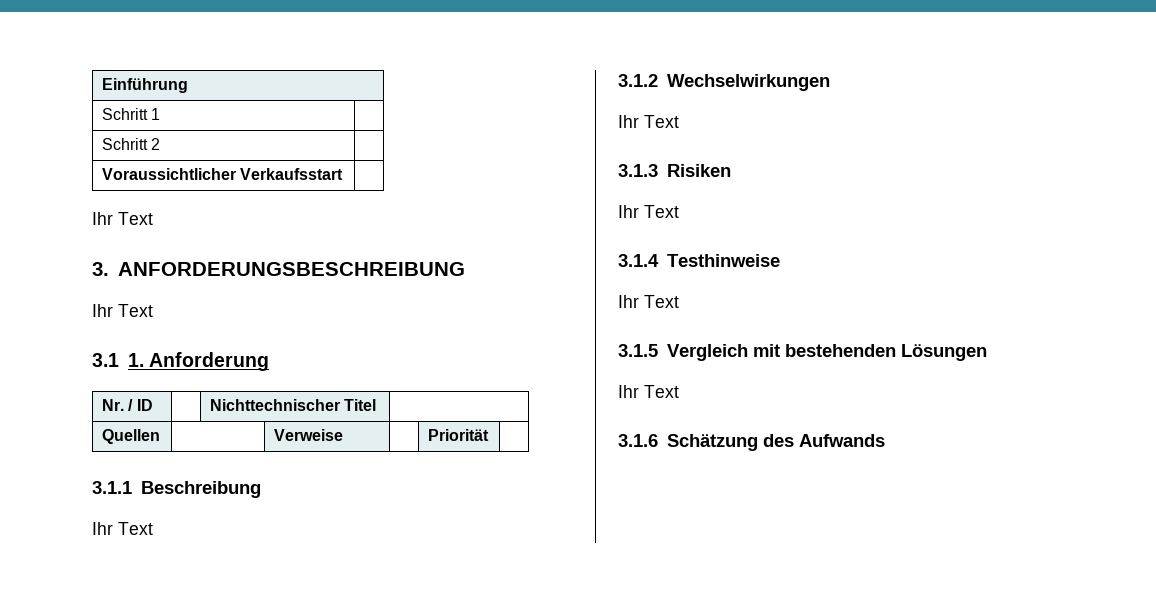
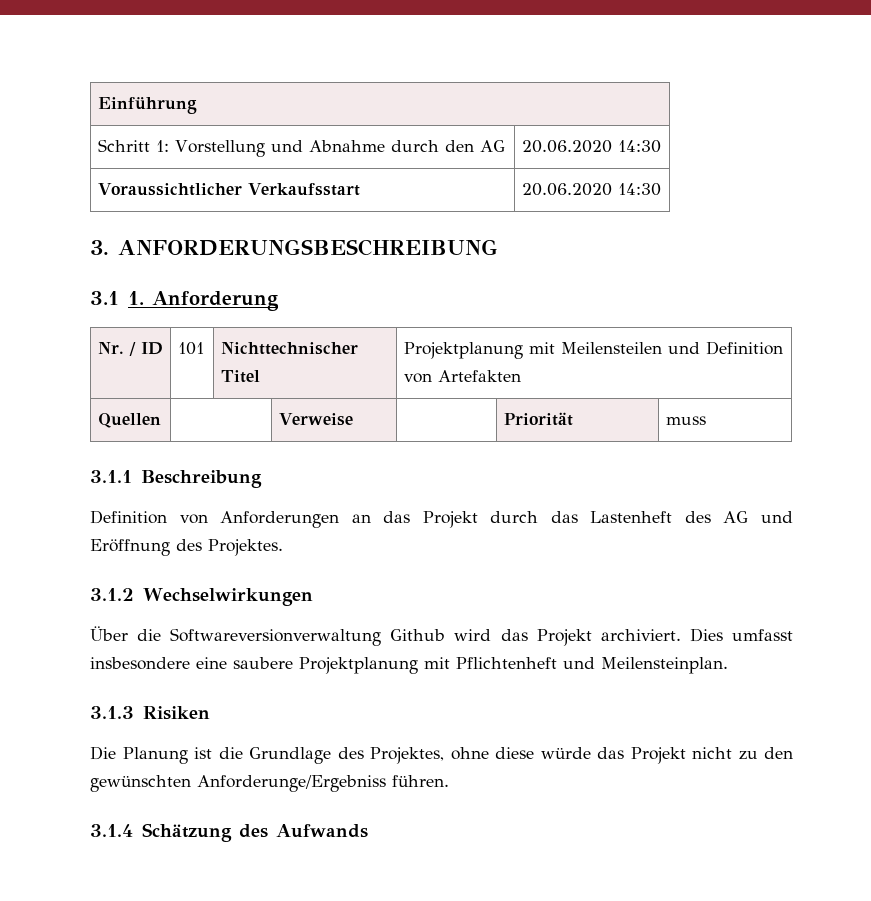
[151,108,161,120] [102,138,161,150] 1 | // Schritt 2 | -> [155,140,505,157] [521,140,661,153] 1: Vorstellung und Abnahme durch den AG | 20.06.2020 14:30
[92,212,153,225] // Ihr Text -> [521,183,661,196] 20.06.2020 14:30
[92,304,153,317] // Ihr Text -> (498, 247) none
(153, 405) none -> [177,342,204,355] 101
(377, 405) none -> [403,341,783,359] [403,370,521,383] Projektplanung mit Meilensteilen und Definition von Artefakten
(490, 435) none -> [665,416,706,425] muss
[92,522,153,535] [618,74,830,91] [618,115,679,128] [618,164,731,177] [618,205,679,218] [618,254,780,267] [618,295,679,308] [618,344,987,361] [618,385,679,398] [618,434,658,447] Ihr Text // 3.1.2 Wechselwirkungen // Ihr Text // 3.1.3 Risiken // Ihr Text // 3.1.4 Testhinweise // Ihr Text // 3.1.5 Vergleich mit bestehenden Lösungen // Ihr Text // 3.1.6 -> [90,510,793,528] [90,539,283,556] [90,588,313,606] [90,626,793,646] [90,657,728,674] [90,706,210,720] [90,746,793,764] [90,775,449,792] [90,824,133,837] Definition von Anforderungen an das Projekt durch das Lastenheft des AG und Eröffnung des Projektes. // 3.1.2 Wechselwirkungen // Über die Softwareversionverwaltung Github wird das Projekt archiviert. Dies umfasst insbesondere eine saubere Projektplanung mit Pflichtenheft und Meilensteinplan. // 3.1.3 Risiken // Die Planung ist die Grundlage des Projektes, ohne diese würde das Projekt nicht zu den gewünschten Anforderunge/Ergebniss führen. // 3.1.4

